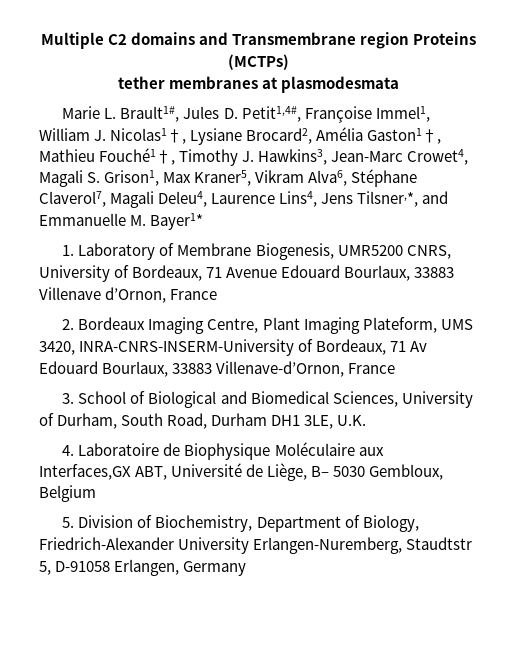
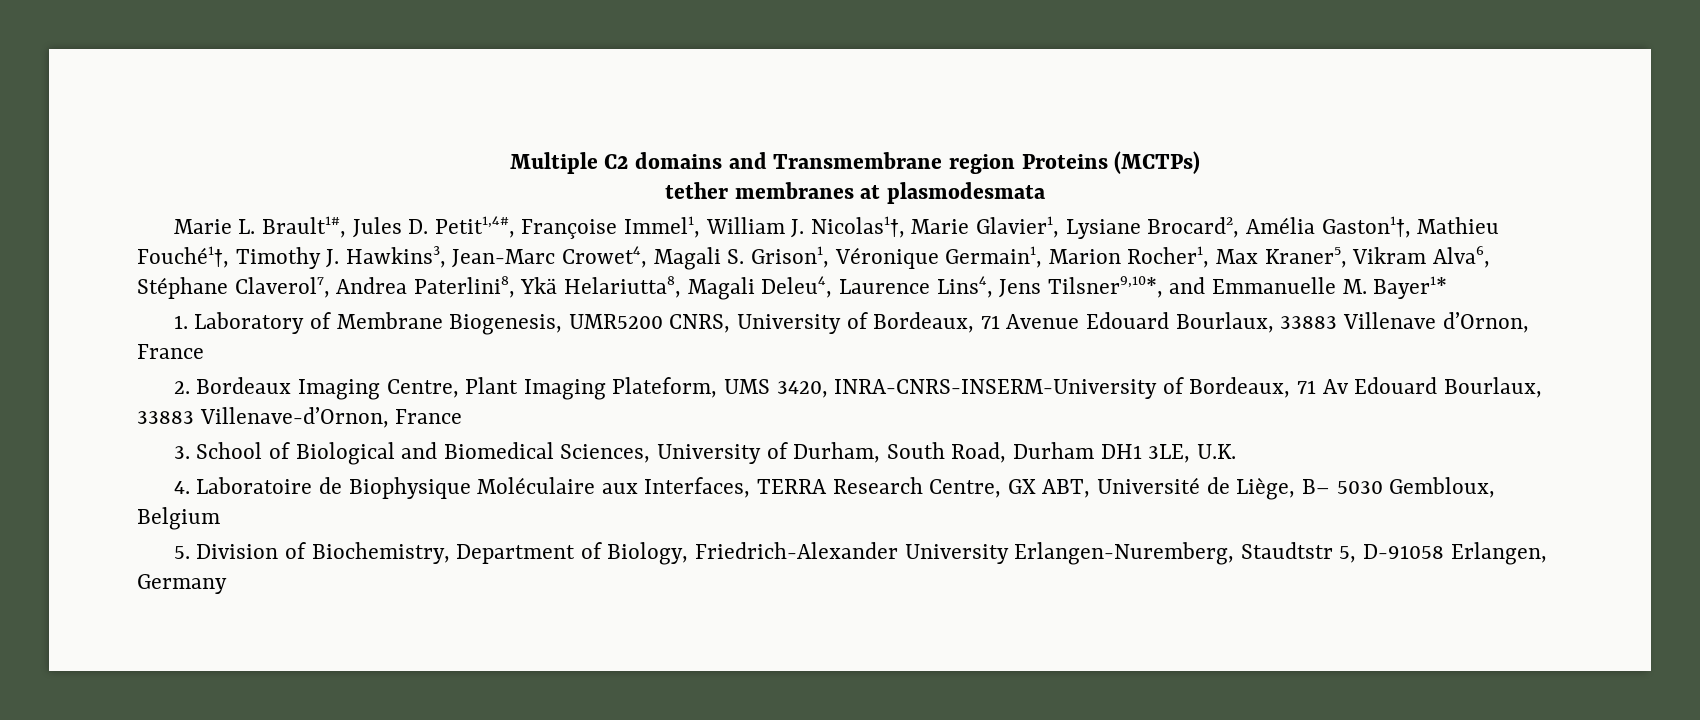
(187, 136) none -> [911,216,1060,238] Marie Glavier1,
(160, 178) none -> [834,246,1210,269] Véronique Germain1, Marion Rocher1,
(106, 199) none -> [336,276,682,298] Andrea Paterlini8, Ykä Helariutta8,
[357,191,419,207] Tilsner,*, -> [1047,276,1163,298] Tilsner9,10*,
[39,464,131,480] Interfaces,GX -> [644,477,1036,498] Interfaces, TERRA Research Centre, GX

